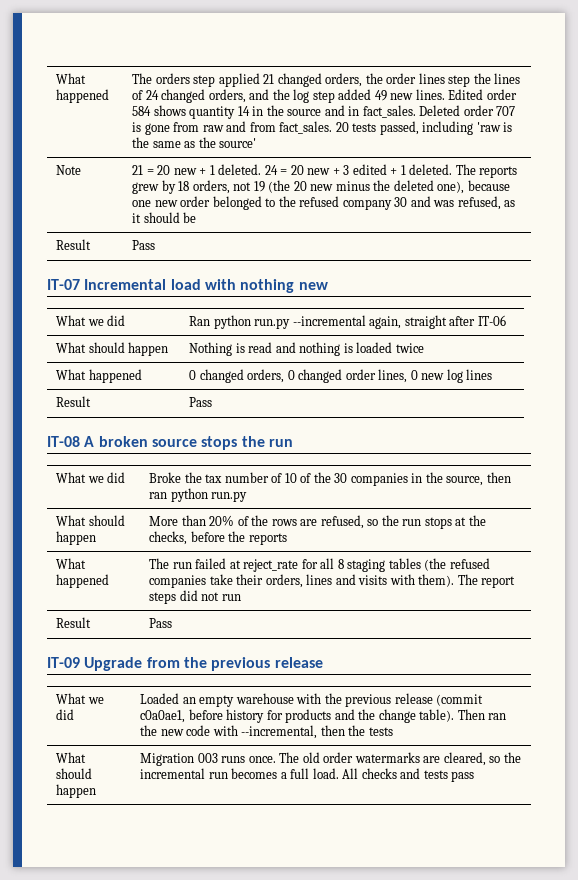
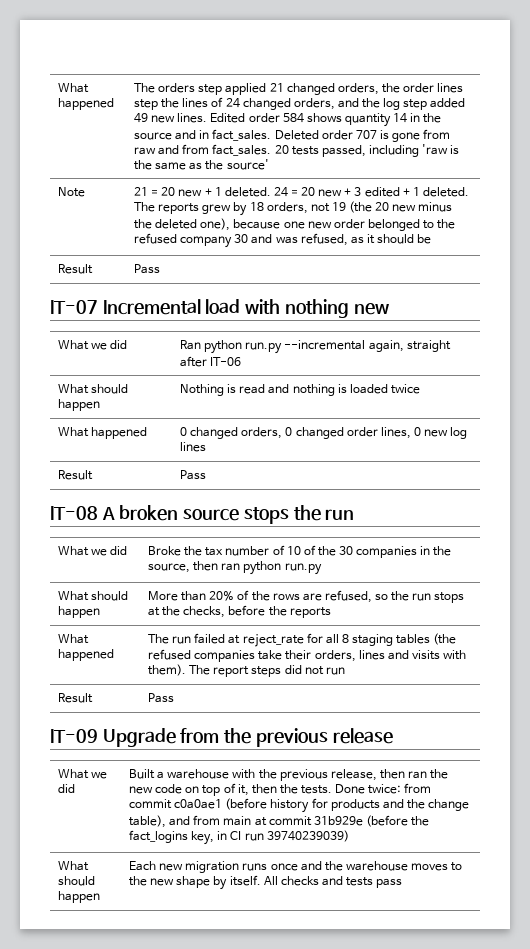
[140,693,235,707] Loaded an empty -> [129,769,165,779] Built a
[394,693,484,706] [140,709,223,723] release (commit c0a0ae1, before -> [330,769,449,781] [129,783,432,796] [129,798,268,810] release, then ran the new code on top of it, then the tests. Done twice: from commit c0a0ae1 (before
[419,709,507,722] [140,725,393,739] [56,752,87,763] [56,768,93,779] [56,784,97,798] [140,752,521,766] [140,768,339,779] table). Then ran the new code with --incremental, then the tests // What should happen | Migration 003 runs once. The old order watermarks are cleared, so the incremental run becomes a full load. -> [129,815,430,828] [129,830,349,845] [58,861,90,871] [58,876,96,886] [58,891,101,903] [129,861,463,873] [129,875,261,890] table), and from main at commit 31b929e (before the fact_logins key, in CI run 39740239039) // What should happen | Each new migration runs once and the warehouse moves to the new shape by itself.

